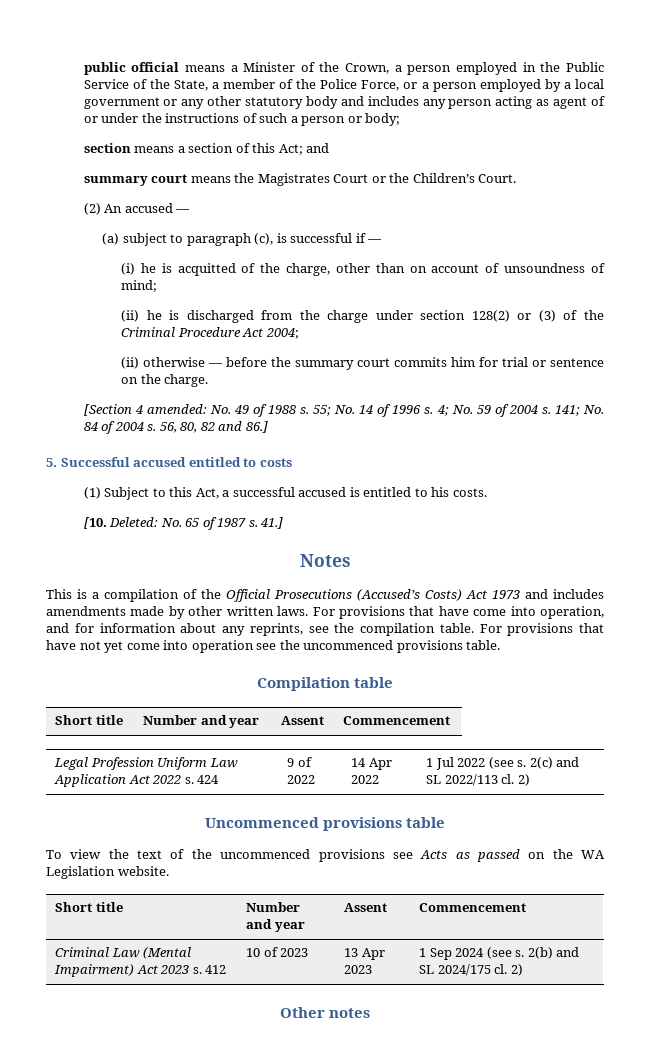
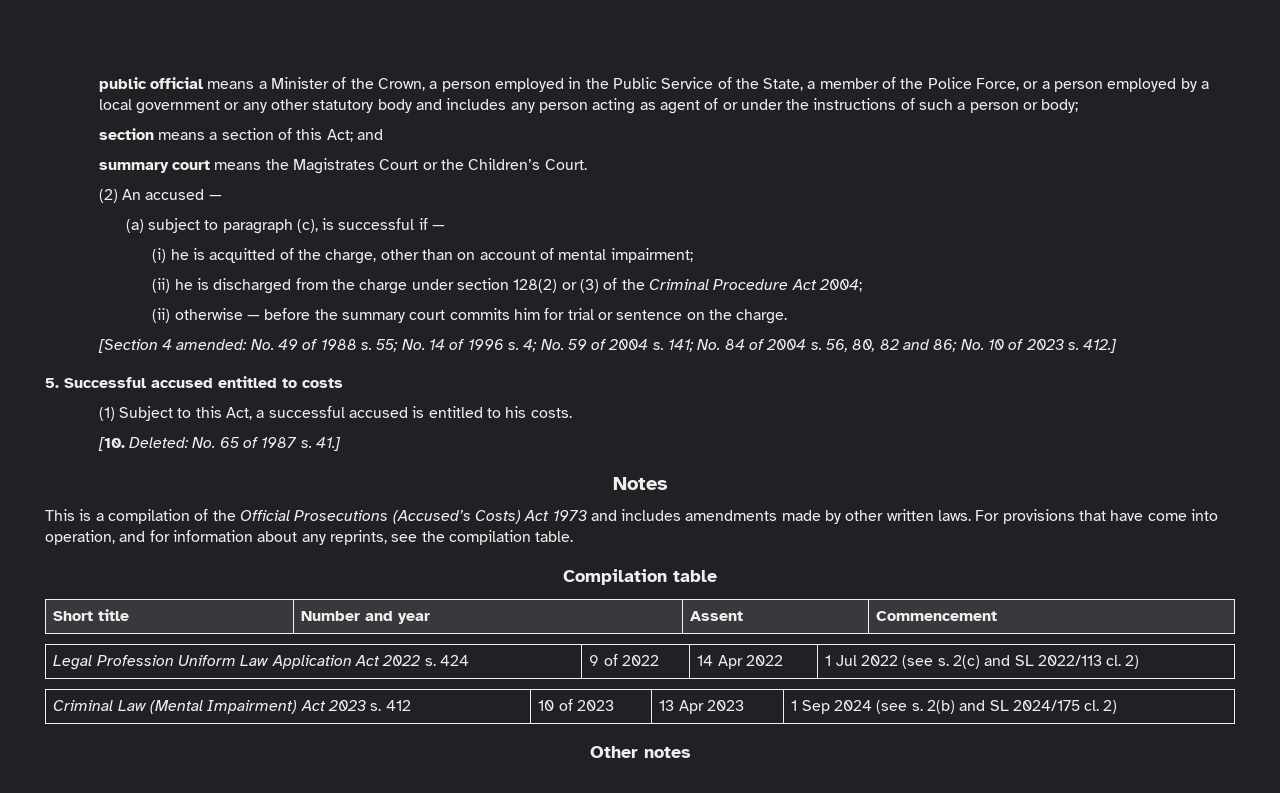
[504,263,605,273] [121,280,158,292] unsoundness of mind; -> [558,248,693,263] mental impairment;
[245,421,268,433] 86.] -> [933,339,1118,353] 86; No. 10 of 2023 s. 412.]
[479,623,604,636] [46,640,501,653] For provisions that have not yet come into operation see the uncommenced provisions table. -> (574, 536) none
[204,817,446,831] [46,849,605,862] [46,866,169,879] [55,902,123,912] [246,902,301,912] [246,919,305,932] [344,903,388,912] [419,903,527,912] // Uncommenced provisions table // To view the text of the uncommenced provisions see Acts as passed on the WA Legislation website. // Short title | Number and year | Assent | Commencement -> (1140, 662) none

